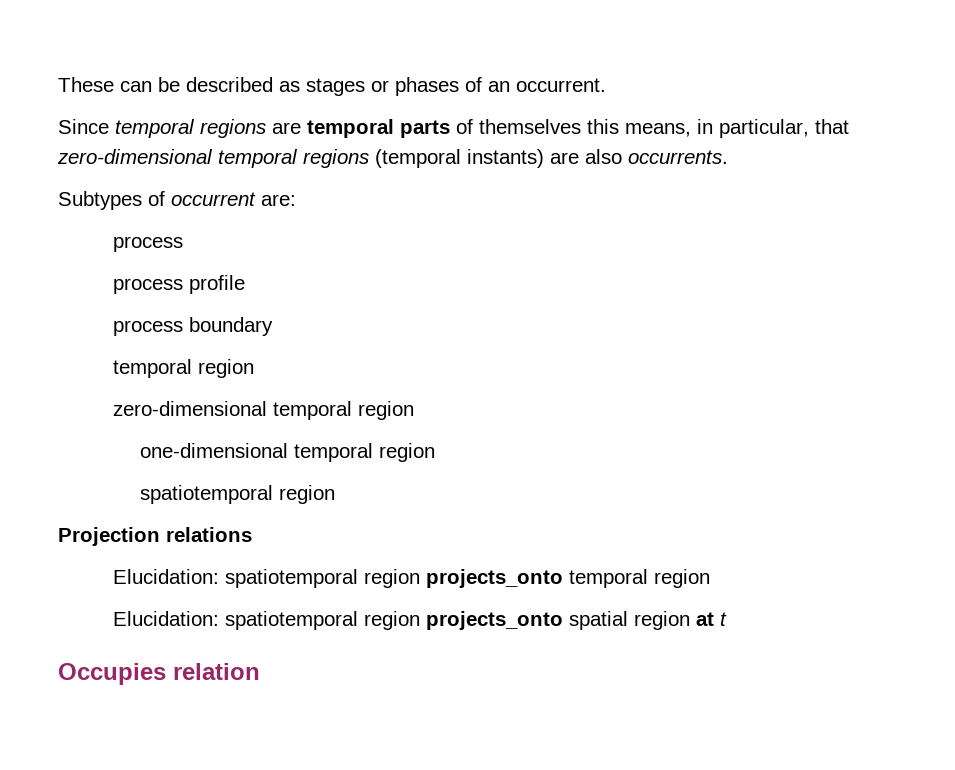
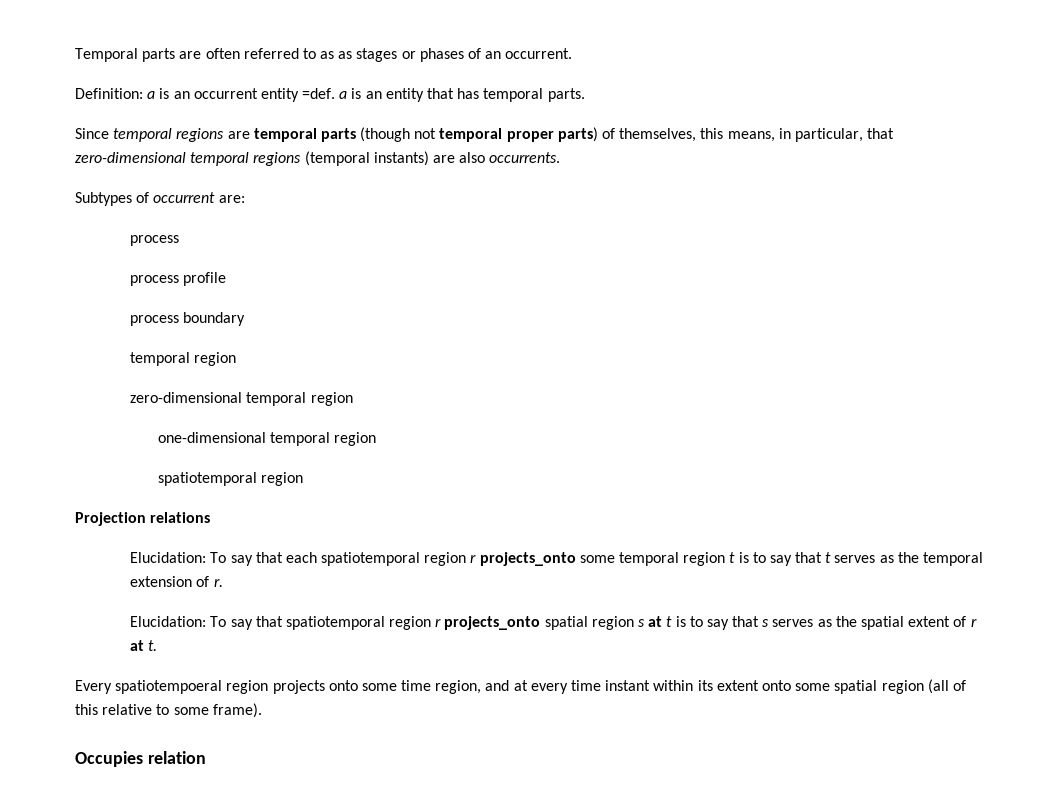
[58,77,273,92] These can be described -> [75,48,335,62] Temporal parts are often referred to as
(606, 85) none -> [75,88,585,102] // Definition: a is an occurrent entity =def. a is an entity that has temporal parts.
[456,119,581,134] of themselves -> [360,127,697,142] (though not temporal proper parts) of themselves,
[224,569,710,588] [112,611,420,630] spatiotemporal region projects_onto temporal region // Elucidation: spatiotemporal region -> [210,552,984,566] [130,576,223,587] [130,616,442,630] To say that each spatiotemporal region r projects_onto some temporal region t is to say that t serves as the temporal extension of r. // Elucidation: To say that spatiotemporal region r
(690, 620) none -> [638,619,646,627] s
(727, 619) none -> [675,616,977,630] [130,640,158,651] [75,679,966,694] [75,703,262,718] is to say that s serves as the spatial extent of r at t. // Every spatiotempoeral region projects onto some time region, and at every time instant within its extent onto some spatial region (all of this relative to some frame).

